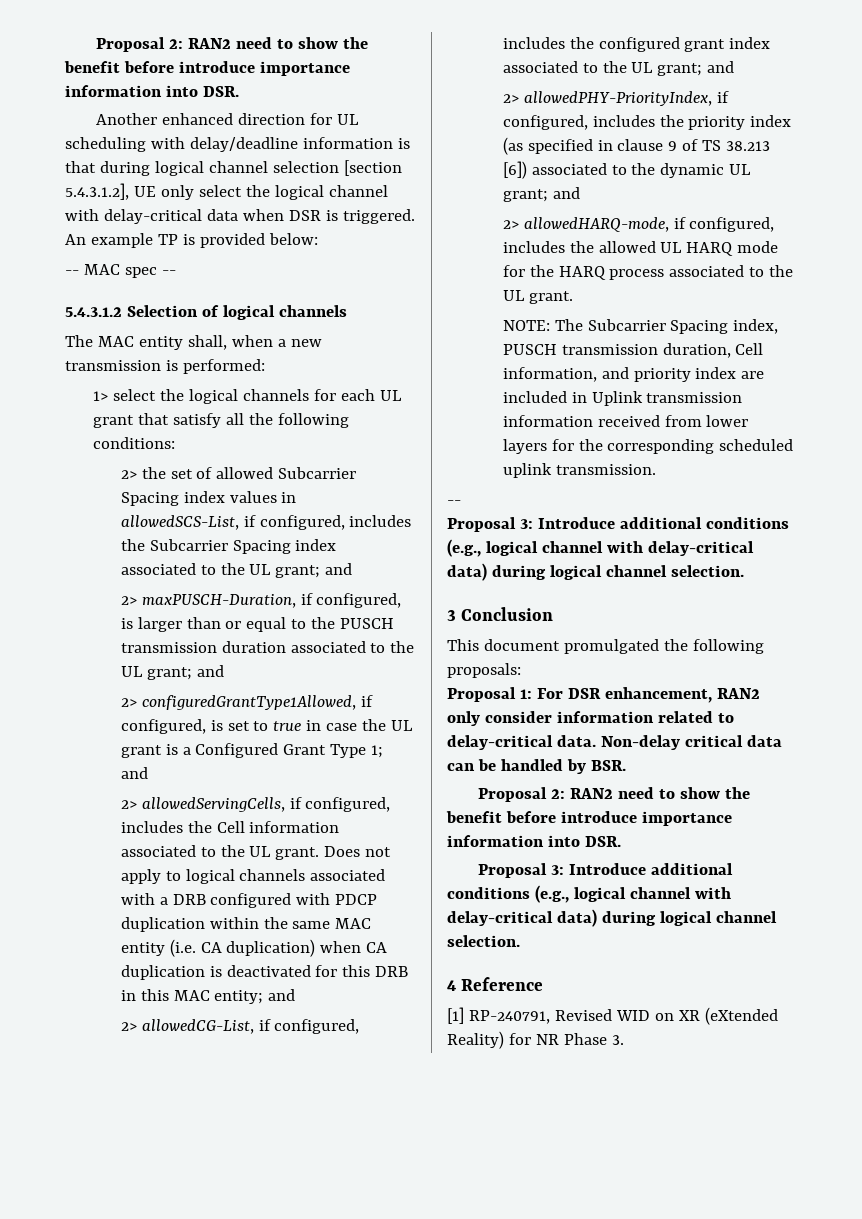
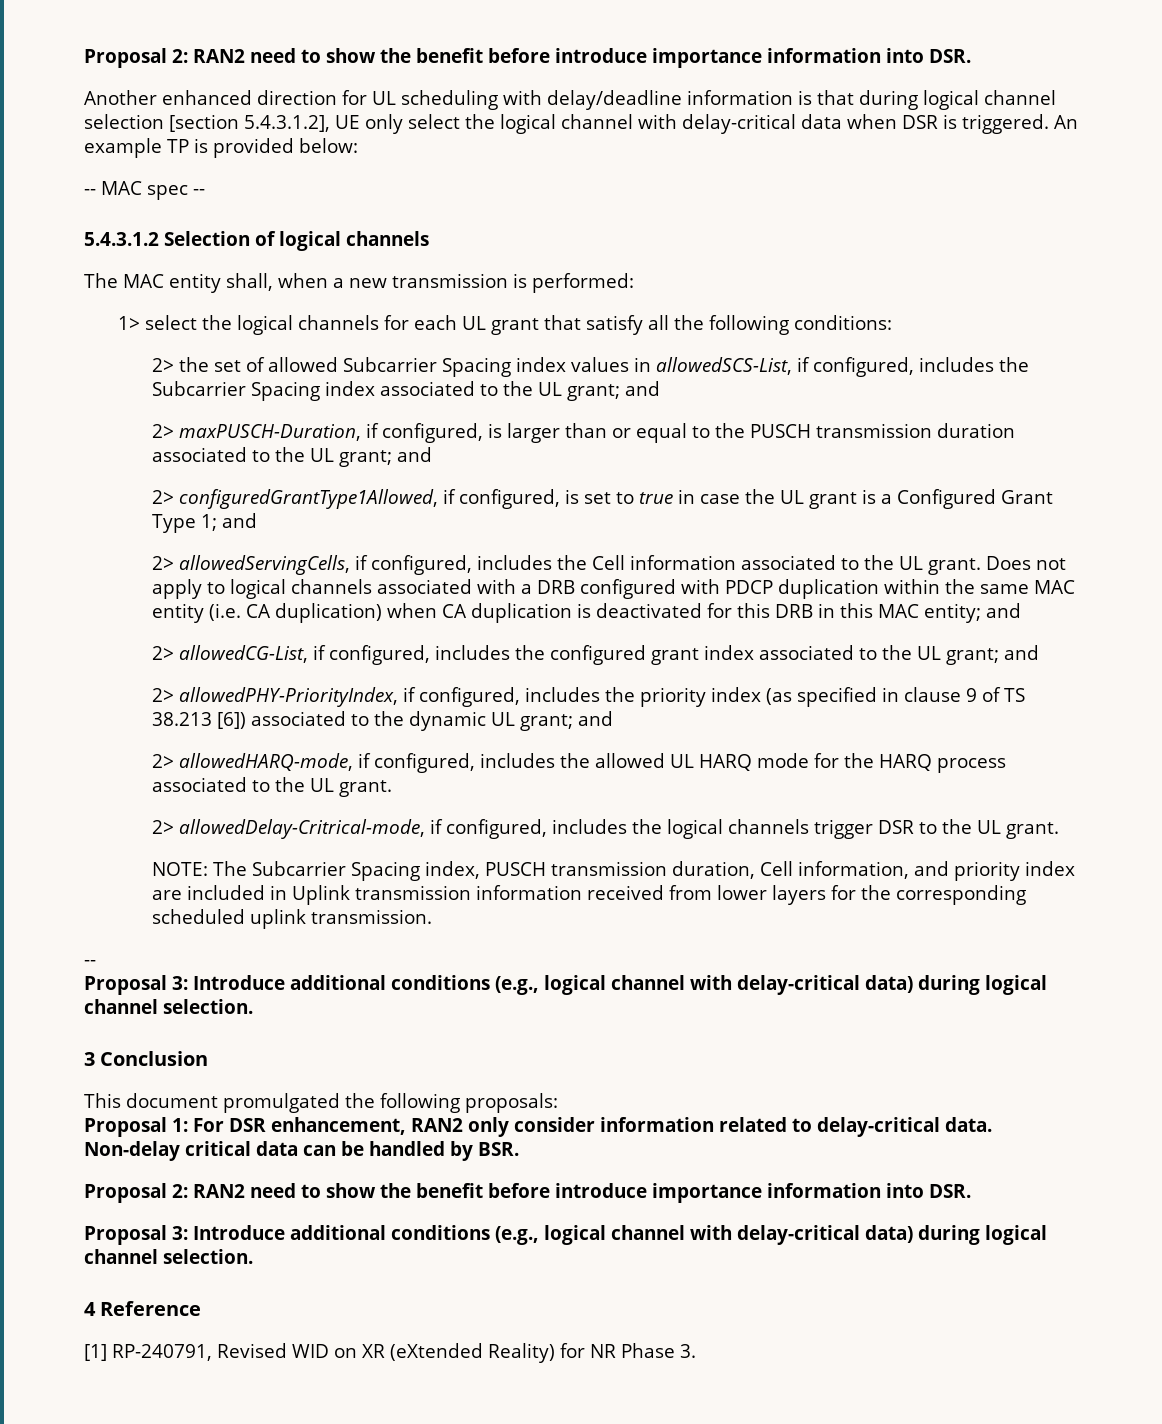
(573, 297) none -> [151,819,1059,839] // 2> allowedDelay-Critrical-mode, if configured, includes the logical channels trigger DSR to the UL grant.

